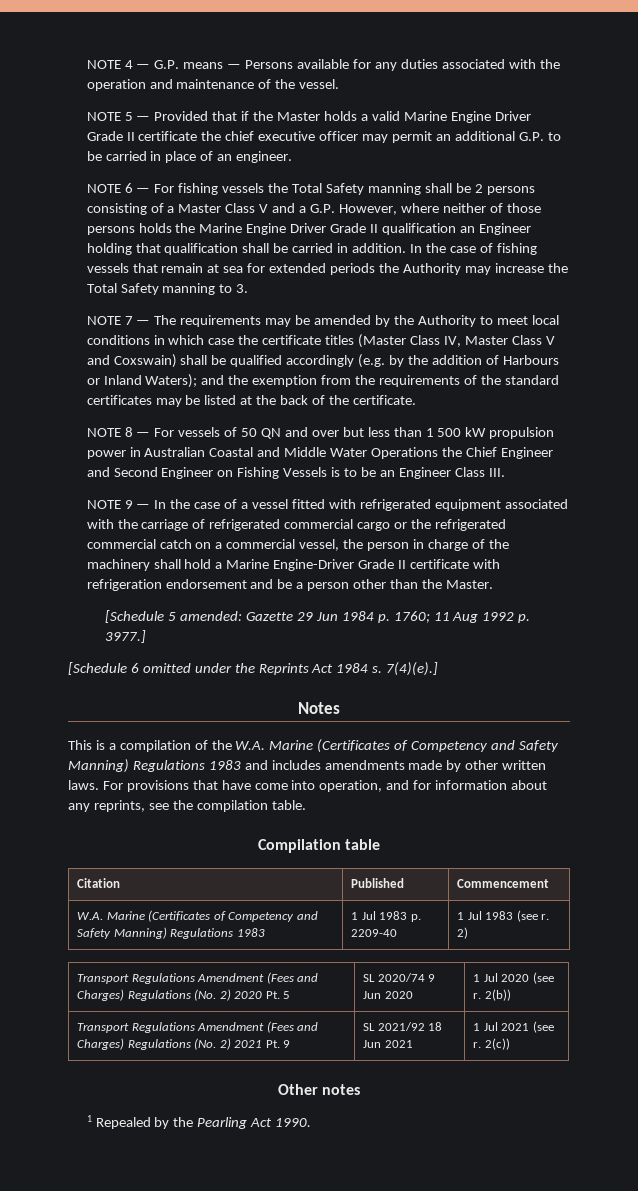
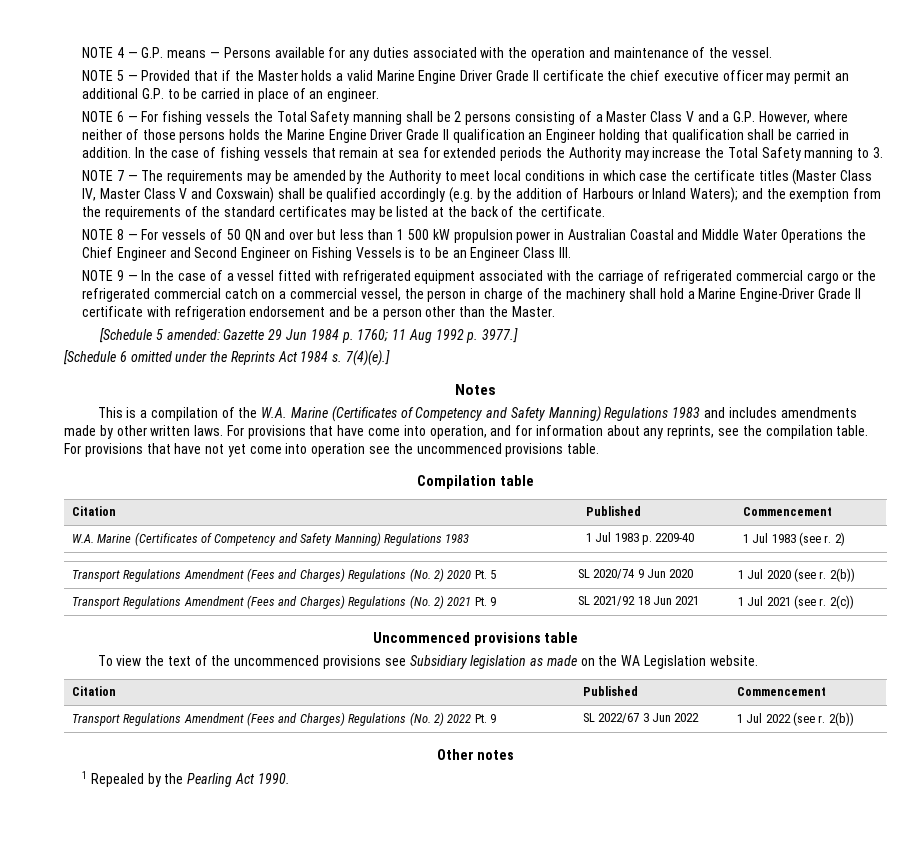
(306, 805) none -> [64,443,600,457] For provisions that have not yet come into operation see the uncommenced provisions table.
(510, 1044) none -> [372,632,579,646] [97,655,758,669] [71,686,116,696] [582,686,638,696] [736,687,826,696] [71,712,497,726] [582,713,700,723] [736,712,854,726] // Uncommenced provisions table // To view the text of the uncommenced provisions see Subsidiary legislation as made on the WA Legislation website. // Citation | Published | Commencement // Transport Regulations Amendment (Fees and Charges) Regulations (No. 2) 2022 Pt. 9 | SL 2022/67 3 Jun 2022 | 1 Jul 2022 (see r. 2(b))

